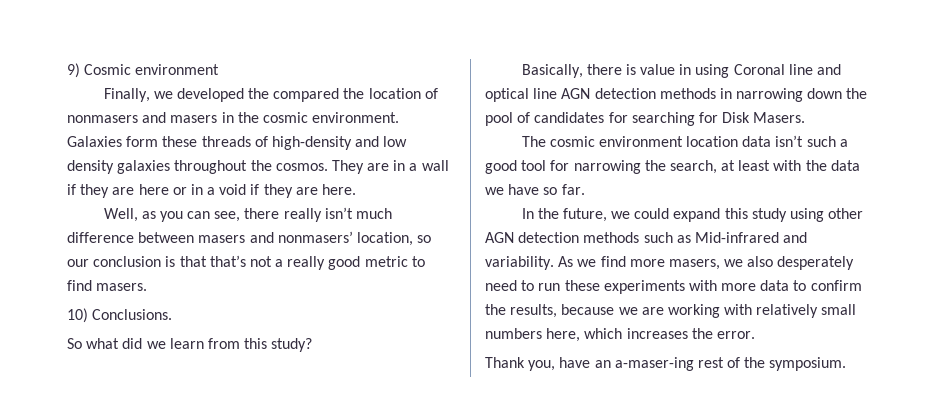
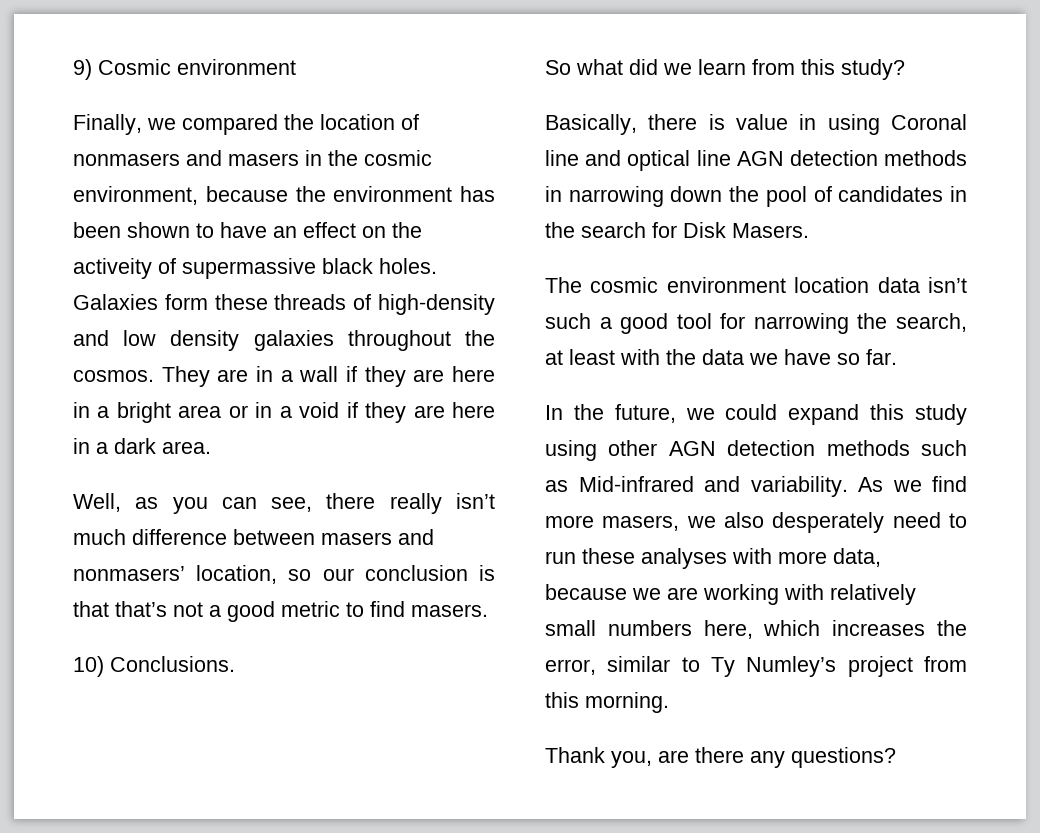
[176,88,270,102] developed the -> (176, 124) none
[312,112,400,123] environment. -> [73,186,495,205] [73,222,422,238] [73,258,437,279] environment, because the environment has been shown to have an effect on the activeity of supermassive black holes.
(169, 189) none -> [73,402,222,423] in a bright area
[322,184,357,195] here. -> [452,402,495,418] [73,438,211,454] here in a dark area.
[287,256,326,270] really -> (221, 611) none
[608,112,695,126] for searching -> [950,186,967,202] [545,222,646,238] in the search
[603,280,685,294] experiments -> [641,548,727,569] analyses
[760,280,862,291] [485,304,558,318] data to confirm the results, -> [833,548,881,567] data,
[716,331,755,339] [485,357,847,371] error. // Thank you, have an a-maser-ing rest of the symposium. -> [545,656,967,677] [545,692,669,713] [545,747,896,768] error, similar to Ty Numley’s project from this morning. // Thank you, are there any questions?

